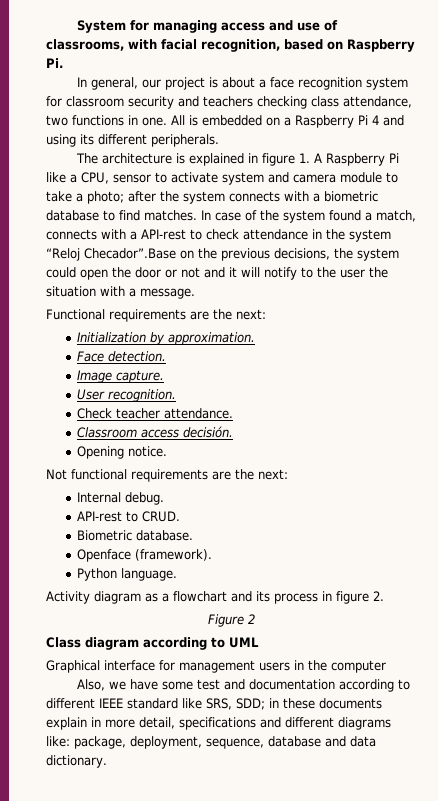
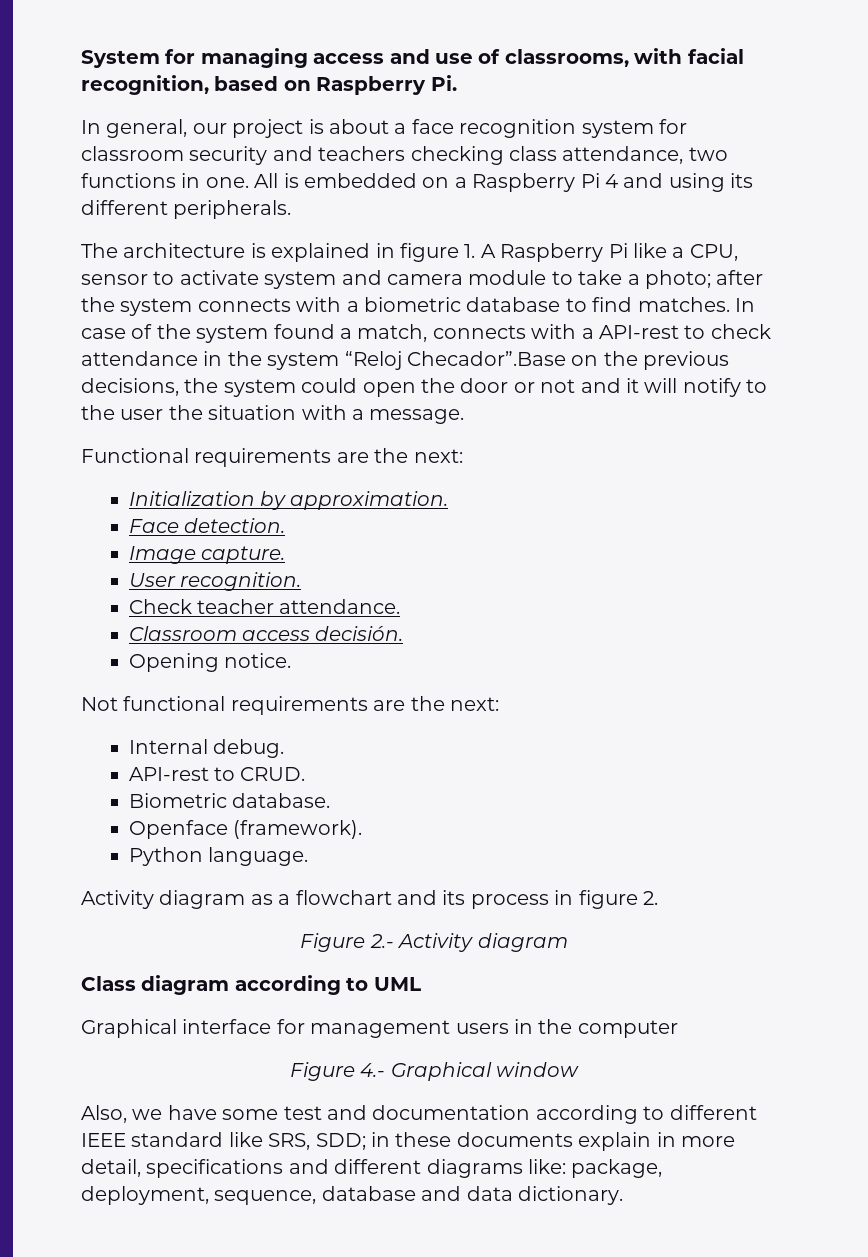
[248,614,255,624] 2 -> [369,933,568,952] 2.- Activity diagram
(386, 666) none -> [289,1062,580,1081] // Figure 4.- Graphical window

